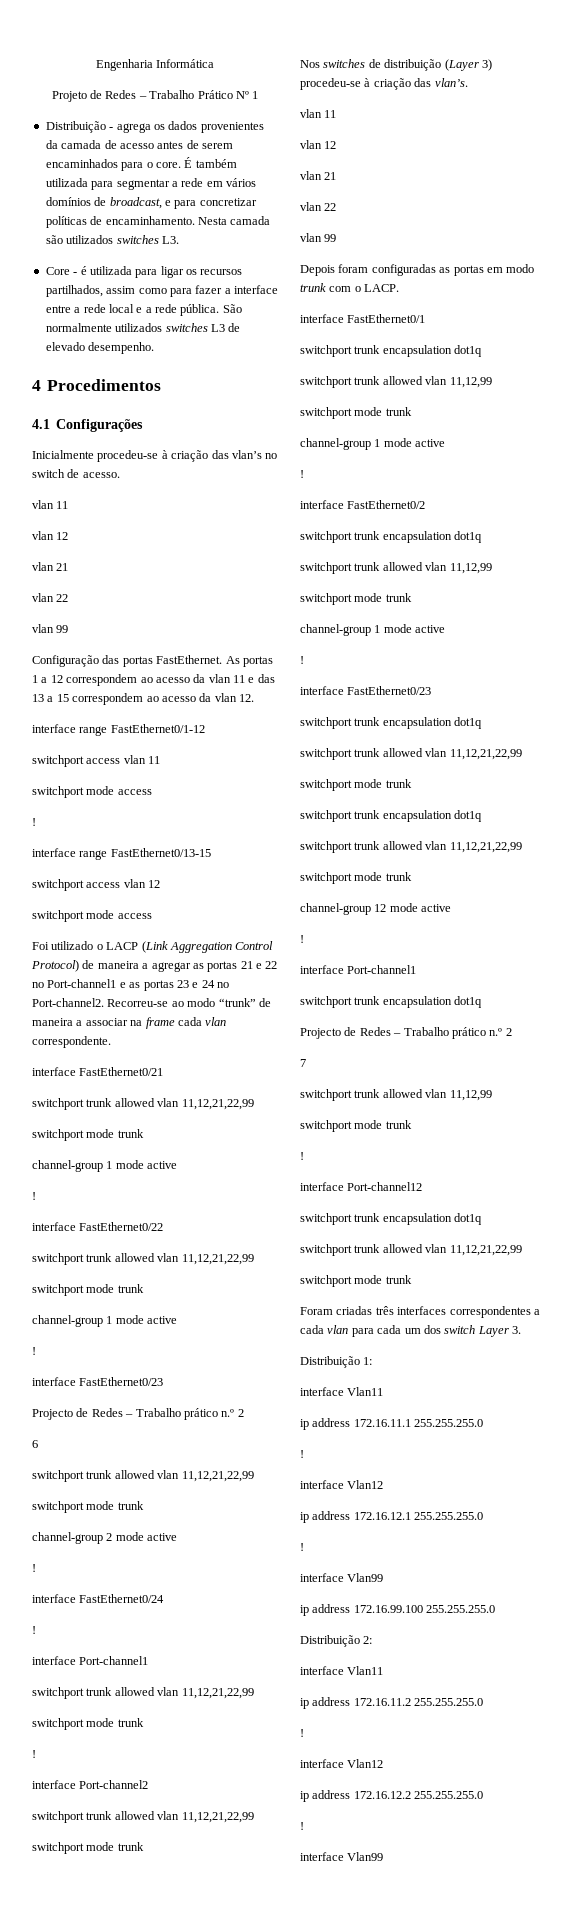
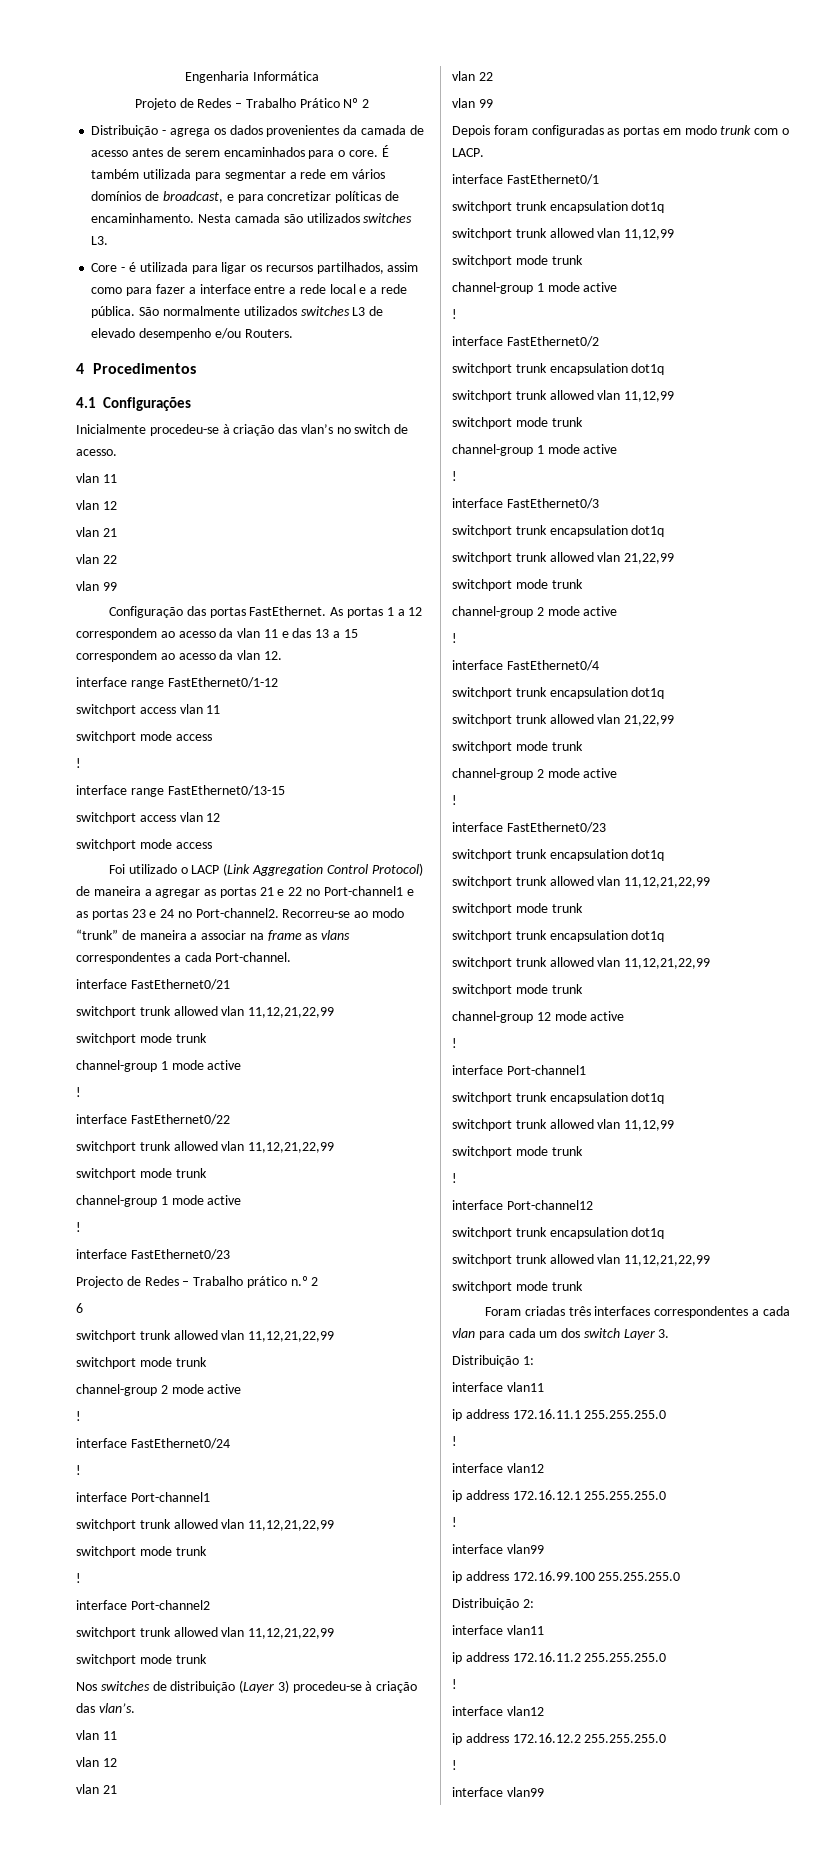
[252,91,259,99] 1 -> [362,99,370,108] 2
[88,342,155,354] desempenho. -> [139,328,293,340] desempenho e/ou Routers.
[177,1017,227,1026] [32,1036,111,1048] cada vlan correspondente. -> [305,930,351,940] [76,952,292,964] as vlans correspondentes a cada Port-channel.
(304, 660) none -> [452,498,599,509] [452,525,665,537] [452,552,675,564] [452,579,583,591] [452,606,618,618] [452,633,457,643] [452,660,599,671] [452,687,665,699] [452,714,675,726] [452,741,583,753] [452,768,618,780] [452,795,457,805] // interface FastEthernet0/3 // switchport trunk encapsulation dot1q // switchport trunk allowed vlan 21,22,99 // switchport mode trunk // channel-group 2 mode active // ! // interface FastEthernet0/4 // switchport trunk encapsulation dot1q // switchport trunk allowed vlan 21,22,99 // switchport mode trunk // channel-group 2 mode active // !
[300,1027,512,1039] [300,1059,306,1067] // Projecto de Redes – Trabalho prático n.º 2 // 7 -> (665, 1098) none
[347,1387,384,1396] Vlan11 -> [506,1382,544,1392] vlan11
[347,1480,384,1489] Vlan12 -> [506,1463,544,1473] vlan12
[347,1573,384,1582] Vlan99 -> [506,1544,544,1554] vlan99
[347,1666,384,1675] Vlan11 -> [506,1625,544,1635] vlan11
[347,1759,384,1768] Vlan12 -> [506,1706,544,1716] vlan12
[347,1852,384,1861] Vlan99 -> [506,1787,544,1797] vlan99

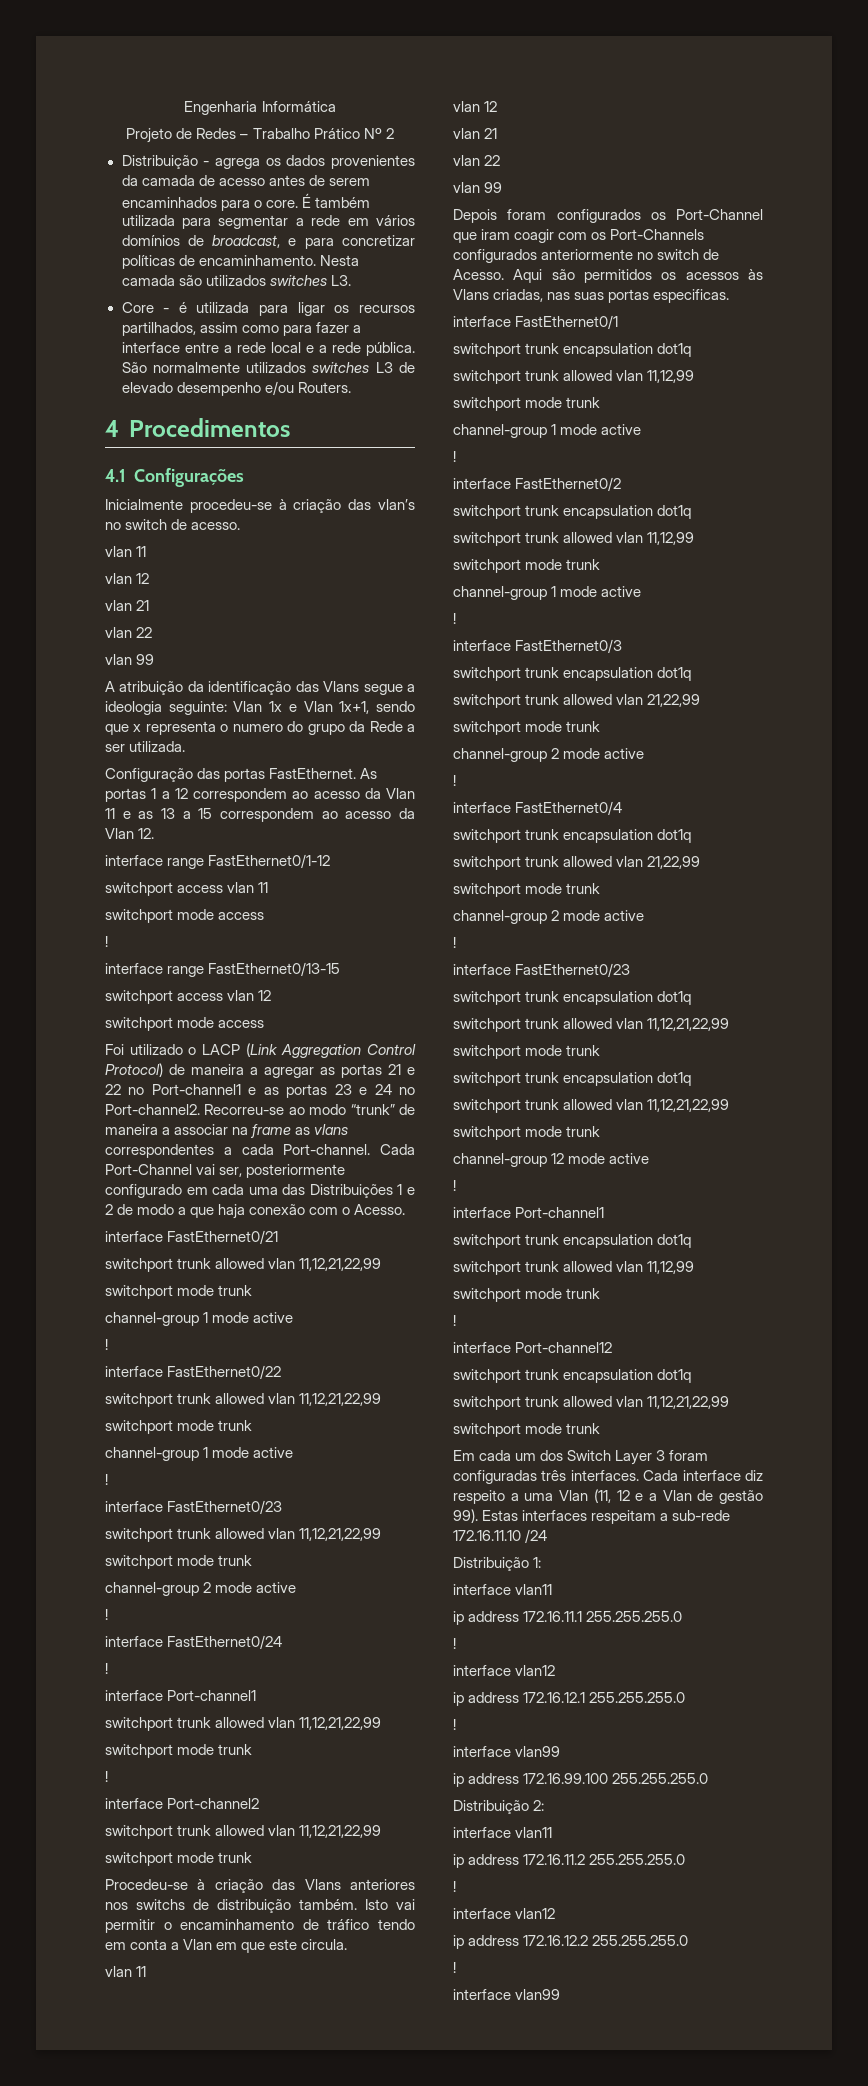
(117, 586) none -> [105,681,416,695] [105,701,416,715] [105,721,416,735] [105,741,186,752] // A atribuição da identificação das Vlans segue a ideologia seguinte: Vlan 1x e Vlan 1x+1, sendo que x representa o numero do grupo da Rede a ser utilizada.
[237,628,261,638] vlan -> [386,788,415,799] Vlan
[292,628,312,638] das -> [138,811,154,819] as
[237,650,261,660] vlan -> [105,828,134,839] Vlan
(292, 957) none -> [380,1144,415,1155] [105,1164,346,1178] [105,1184,415,1198] [105,1204,406,1219] Cada Port-Channel vai ser, posteriormente configurado em cada uma das Distribuições 1 e 2 de modo a que haja conexão com o Acesso.
[76,1276,319,1288] [76,1303,83,1313] // Projecto de Redes – Trabalho prático n.º 2 // 6 -> (283, 1507) none
[76,1680,418,1693] [76,1703,135,1713] Nos switches de distribuição (Layer 3) procedeu-se à criação das vlan’s. -> [105,1879,415,1893] [105,1899,415,1913] [105,1919,415,1933] [105,1939,348,1953] Procedeu-se à criação das Vlans anteriores nos switchs de distribuição também. Isto vai permitir o encaminhamento de tráfico tendo em conta a Vlan em que este circula.
[531,125,790,137] [452,148,484,157] configuradas as portas em modo trunk com o LACP. -> [556,209,763,223] [453,229,705,243] [453,249,720,263] [453,269,763,283] [453,289,730,303] configurados os Port-Channel que iram coagir com os Port-Channels configurados anteriormente no switch de Acesso. Aqui são permitidos os acessos às Vlans criadas, nas suas portas especificas.
[485,1306,790,1318] [452,1328,670,1340] Foram criadas três interfaces correspondentes a cada vlan para cada um dos switch Layer 3. -> [453,1450,709,1465] [453,1470,763,1484] [453,1489,763,1504] [453,1509,731,1524] [453,1529,548,1543] Em cada um dos Switch Layer 3 foram configuradas três interfaces. Cada interface diz respeito a uma Vlan (11, 12 e a Vlan de gestão 99). Estas interfaces respeitam a sub-rede 172.16.11.10 /24

